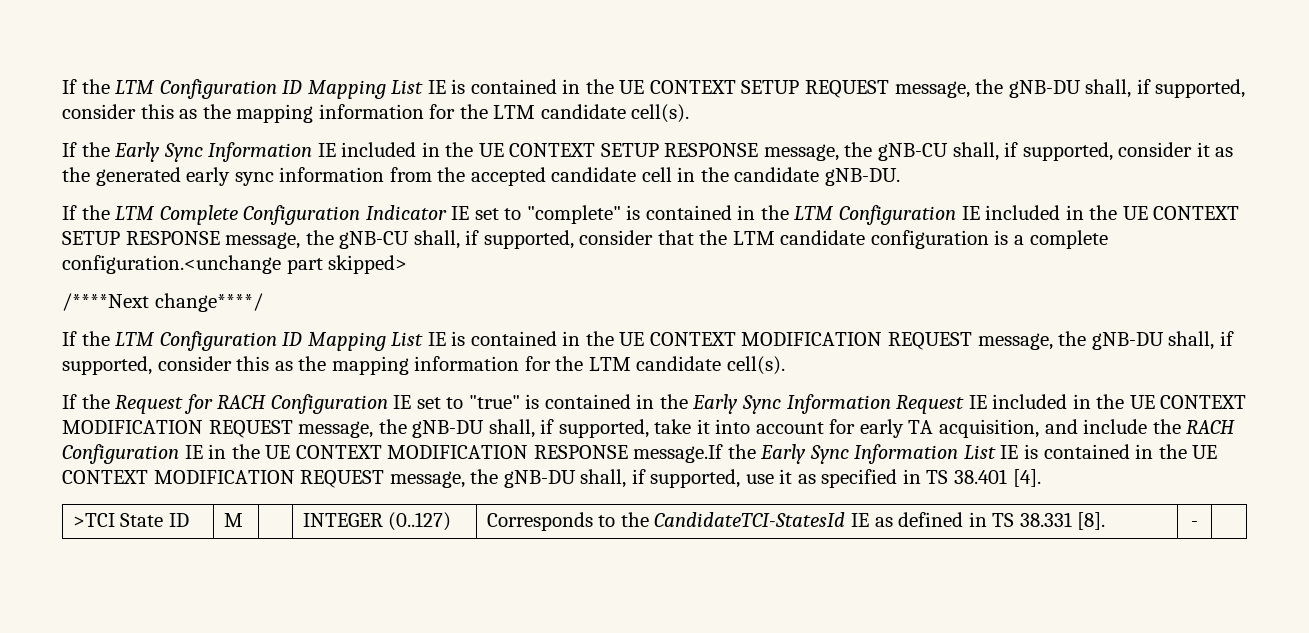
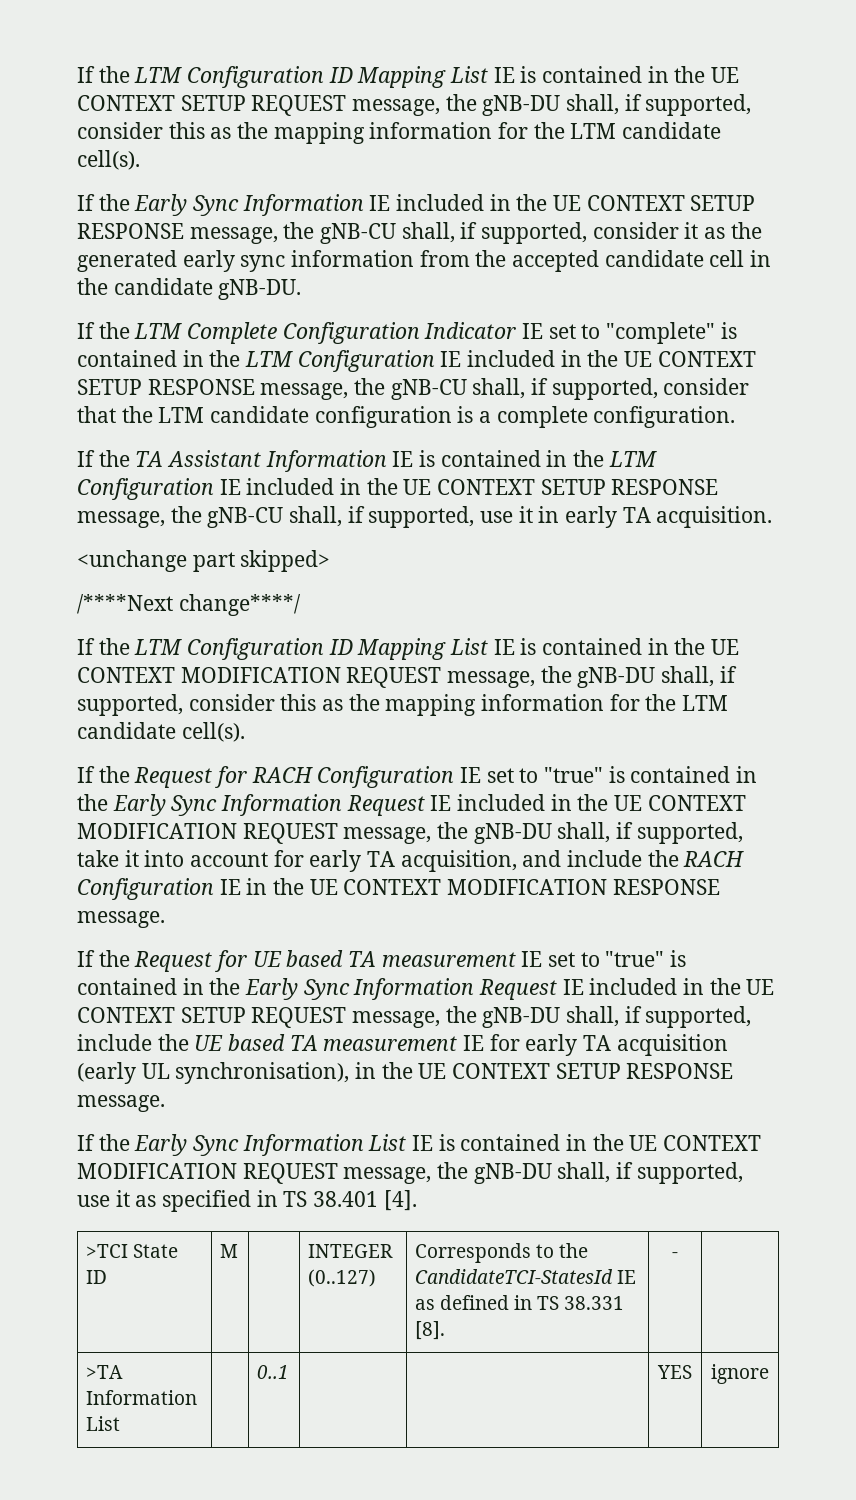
[62,255,281,274] configuration.<unchange -> [593,406,736,428] [77,450,657,472] [77,478,719,500] [77,506,773,528] [77,550,187,572] configuration. // If the TA Assistant Information IE is contained in the LTM Configuration IE included in the UE CONTEXT SETUP RESPONSE message, the gNB-CU shall, if supported, use it in early TA acquisition. // <unchange
[633,444,724,463] message.If -> [77,911,165,928] [77,950,687,972] [77,978,775,1000] [77,1006,752,1028] [77,1034,728,1056] [77,1062,734,1084] [77,1095,165,1112] [77,1134,95,1151] message. // If the Request for UE based TA measurement IE set to "true" is contained in the Early Sync Information Request IE included in the UE CONTEXT SETUP REQUEST message, the gNB-DU shall, if supported, include the UE based TA measurement IE for early TA acquisition (early UL synchronisation), in the UE CONTEXT SETUP RESPONSE message. // If
(1198, 524) none -> [85,1365,123,1379] [85,1390,197,1405] [85,1416,120,1431] [256,1365,289,1379] [657,1365,692,1379] [711,1364,769,1384] // >TA Information List | | 0..1 | | | YES | ignore

